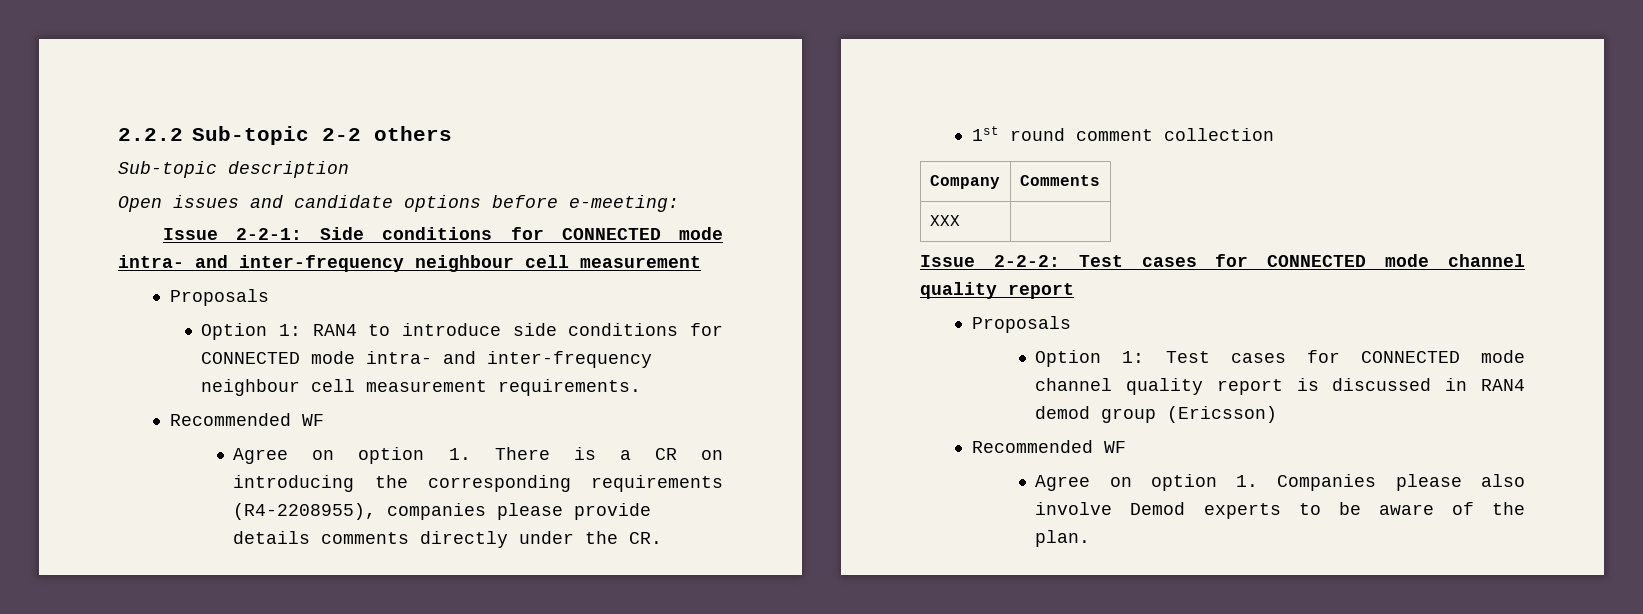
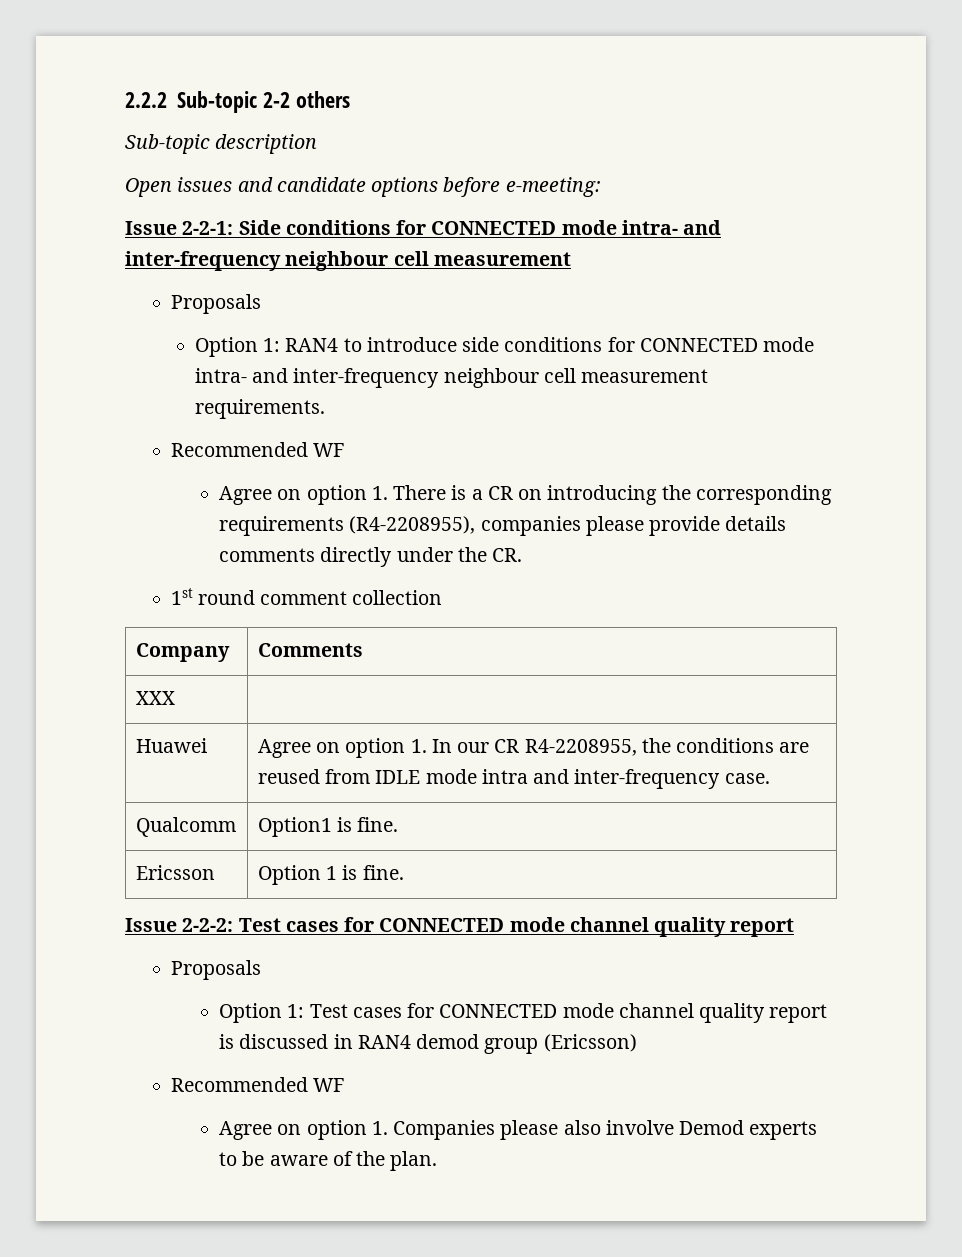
(960, 220) none -> [135,738,207,753] [257,738,810,758] [257,769,770,789] [135,817,236,837] [257,817,399,837] [135,865,215,880] [257,865,404,885] // Huawei | Agree on option 1. In our CR R4-2208955, the conditions are reused from IDLE mode intra and inter-frequency case. // Qualcomm | Option1 is fine. // Ericsson | Option 1 is fine.

